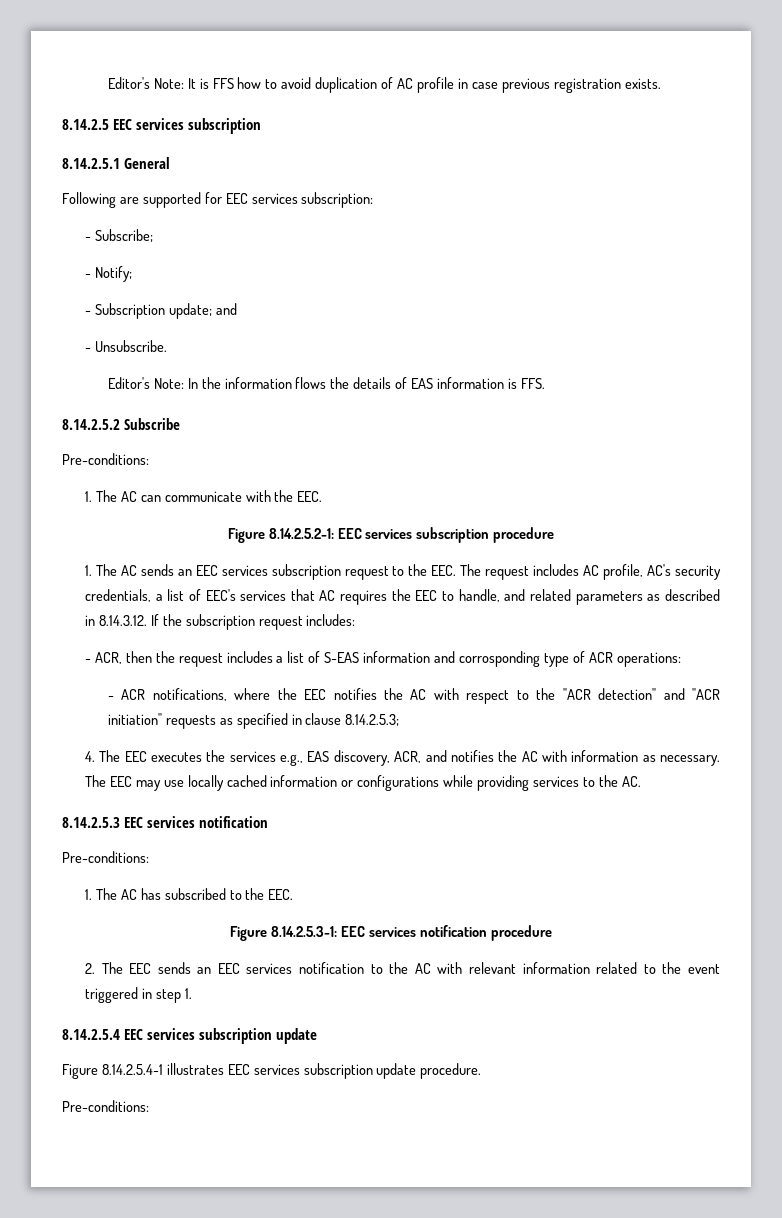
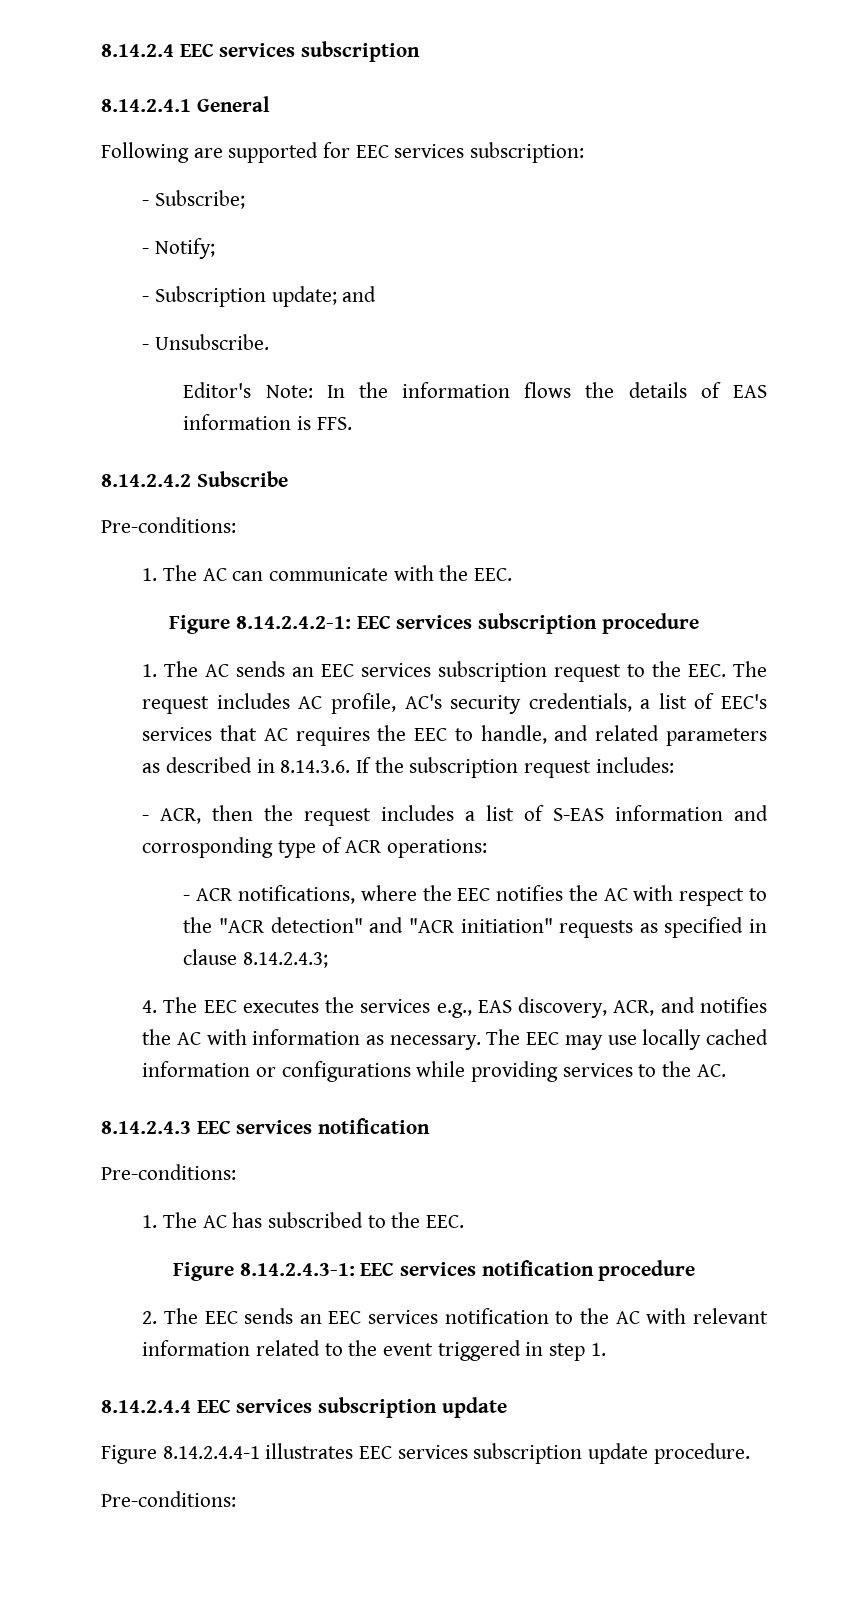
[107,77,661,93] [62,119,109,130] Editor's Note: It is FFS how to avoid duplication of AC profile in case previous registration exists. // 8.14.2.5 -> [101,44,174,57] 8.14.2.4
[62,158,120,169] 8.14.2.5.1 -> [101,99,191,112] 8.14.2.4.1
[62,419,120,430] 8.14.2.5.2 -> [101,474,191,487] 8.14.2.4.2
[268,528,334,539] 8.14.2.5.2-1: -> [235,616,351,629] 8.14.2.4.2-1:
[98,615,147,626] 8.14.3.12. -> [280,760,351,773] 8.14.3.6.
[345,714,400,726] 8.14.2.5.3; -> [243,952,329,968] 8.14.2.4.3;
[62,817,120,828] 8.14.2.5.3 -> [101,1121,191,1134] 8.14.2.4.3
[271,926,338,937] 8.14.2.5.3-1: -> [239,1263,355,1276] 8.14.2.4.3-1:
[62,1029,120,1040] 8.14.2.5.4 -> [101,1400,191,1413] 8.14.2.4.4
[101,1064,163,1075] 8.14.2.5.4-1 -> [162,1446,260,1459] 8.14.2.4.4-1

